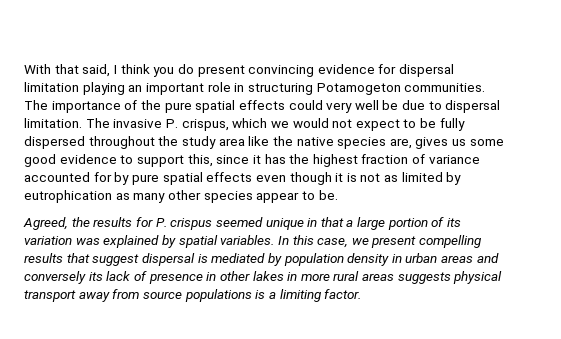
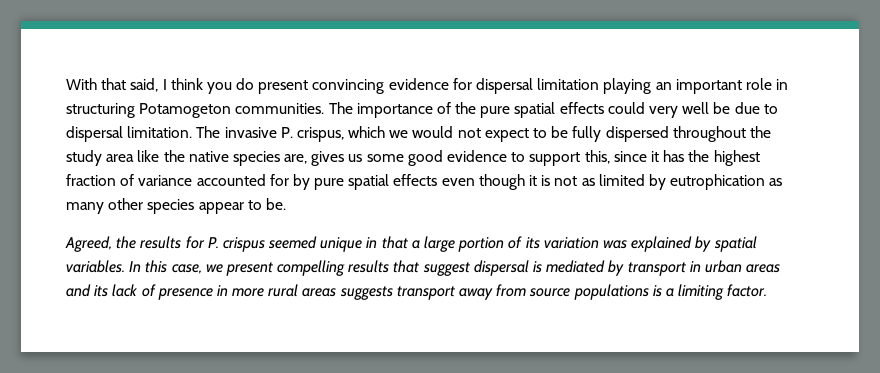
[283,253,390,266] population density -> [627,262,686,276] transport
[24,271,86,284] conversely -> (91, 290) none
[219,271,298,281] other lakes in -> (228, 290) none
[453,271,503,284] physical -> (393, 293) none

